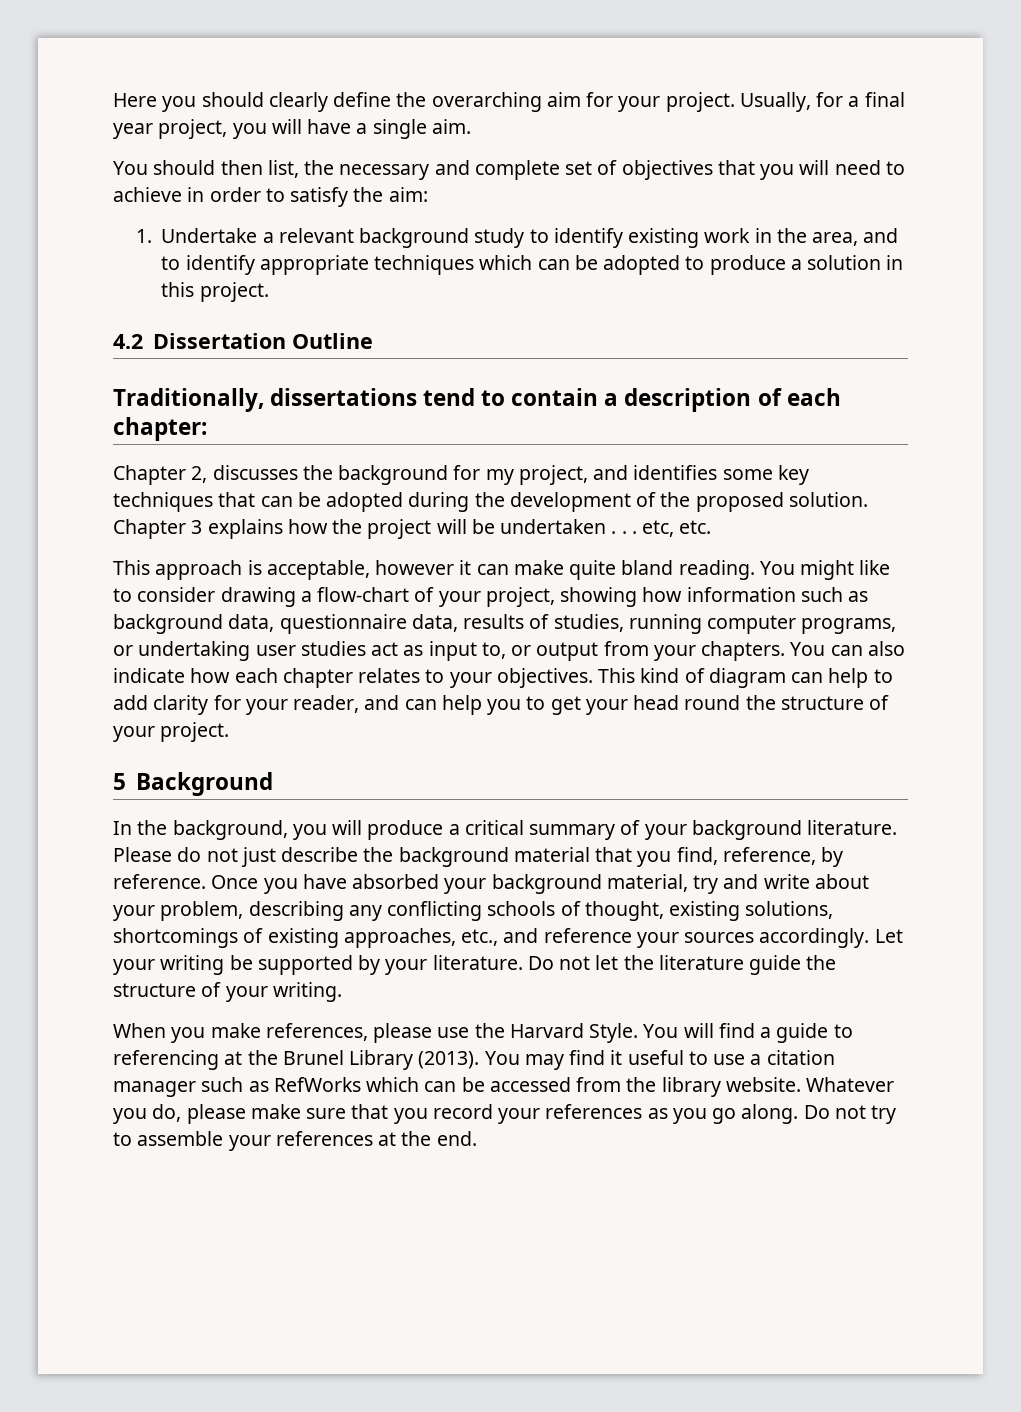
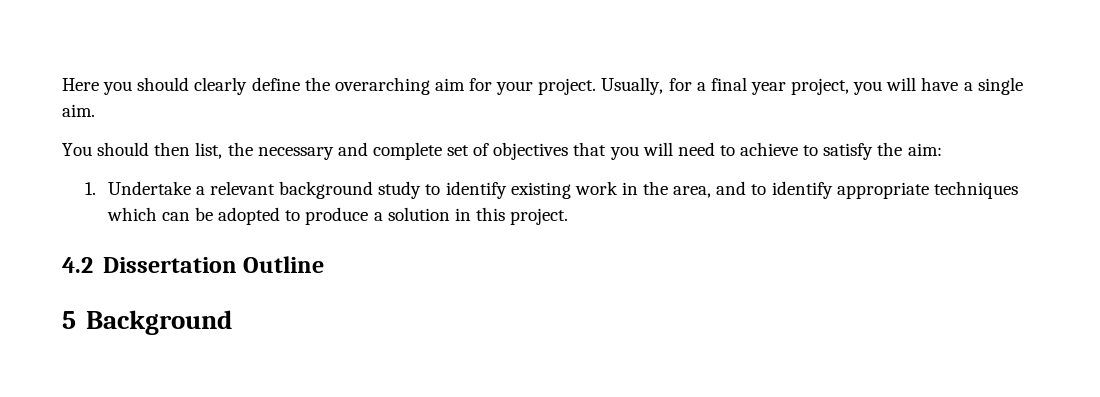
[187,187,261,202] in order -> (799, 149) none
[113,388,841,412] [113,417,207,441] [113,465,809,485] [113,492,868,512] [113,519,712,539] [113,560,891,580] [113,587,869,607] [113,614,897,634] [113,641,905,661] [113,668,893,688] [113,695,890,715] [113,722,230,742] [113,772,273,796] [113,820,898,840] [113,847,844,867] [113,874,869,894] [113,901,834,921] [113,928,903,948] [113,955,837,975] [113,982,342,1002] [113,1023,853,1043] [113,1050,835,1070] [113,1077,895,1097] [113,1104,897,1124] [113,1131,477,1151] Traditionally, dissertations tend to contain a description of each chapter: // Chapter 2, discusses the background for my project, and identifies some key techniques that can be adopted during the development of the proposed solution. Chapter 3 explains how the project will be undertaken . . . etc, etc. // This approach is acceptable, however it can make quite bland reading. You might like to consider drawing a flow-chart of your project, showing how information such as background data, questionnaire data, results of studies, running computer programs, or undertaking user studies act as input to, or output from your chapters. You can also indicate how each chapter relates to your objectives. This kind of diagram can help to add clarity for your reader, and can help you to get your head round the structure of your project. // 5 Background // In the background, you will produce a critical summary of your background literature. Please do not just describe the background material that you find, reference, by reference. Once you have absorbed your background material, try and write about your problem, describing any conflicting schools of thought, existing solutions, shortcomings of existing approaches, etc., and reference your sources accordingly. Let your writing be supported by your literature. Do not let the literature guide the structure of your writing. // When you make references, please use the Harvard Style. You will find a guide to referencing at the Brunel Library (2013). You may find it useful to use a citation manager such as RefWorks which can be accessed from the library website. Whatever you do, please make sure that you record your references as you go along. Do not try to assemble your references at the end. -> [62,310,232,335] 5 Background

